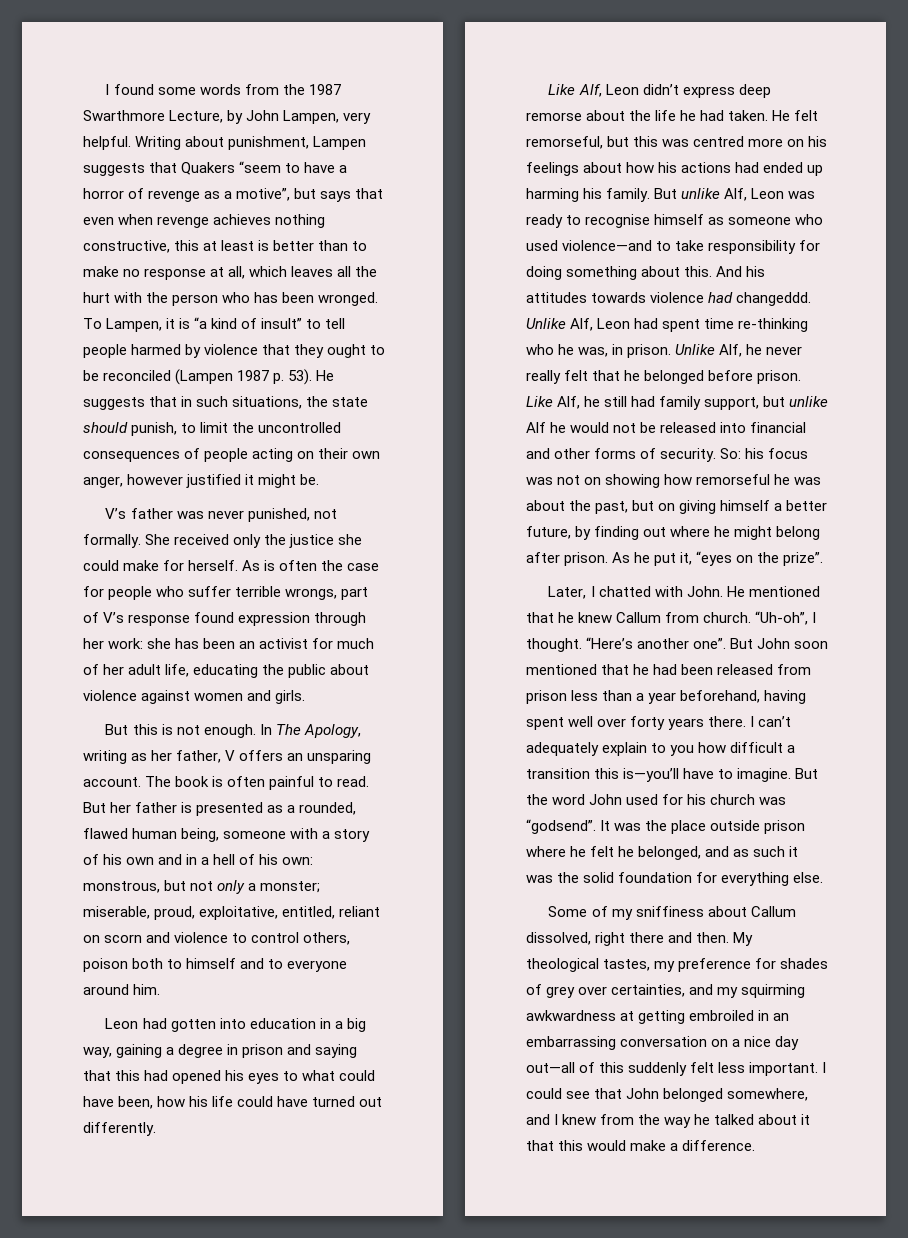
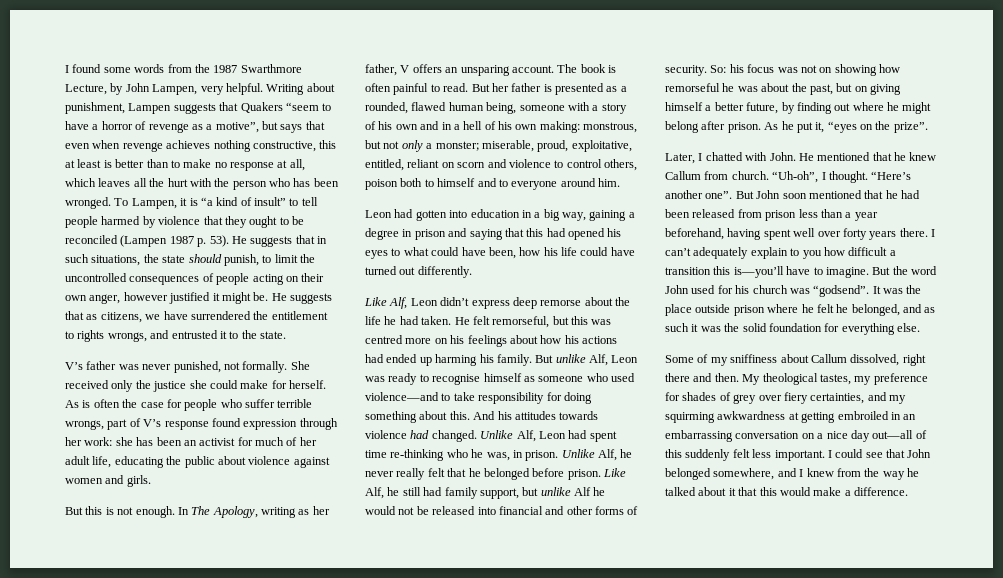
(320, 479) none -> [271,293,332,304] [65,311,328,323] [65,330,286,342] He suggests that as citizens, we have surrendered the entitlement to rights wrongs, and entrusted it to the state.
[282,857,314,865] own: -> [515,121,580,133] own making:
[736,292,812,306] changeddd. -> [431,430,477,442] changed.
(608, 990) none -> [783,392,808,404] fiery

